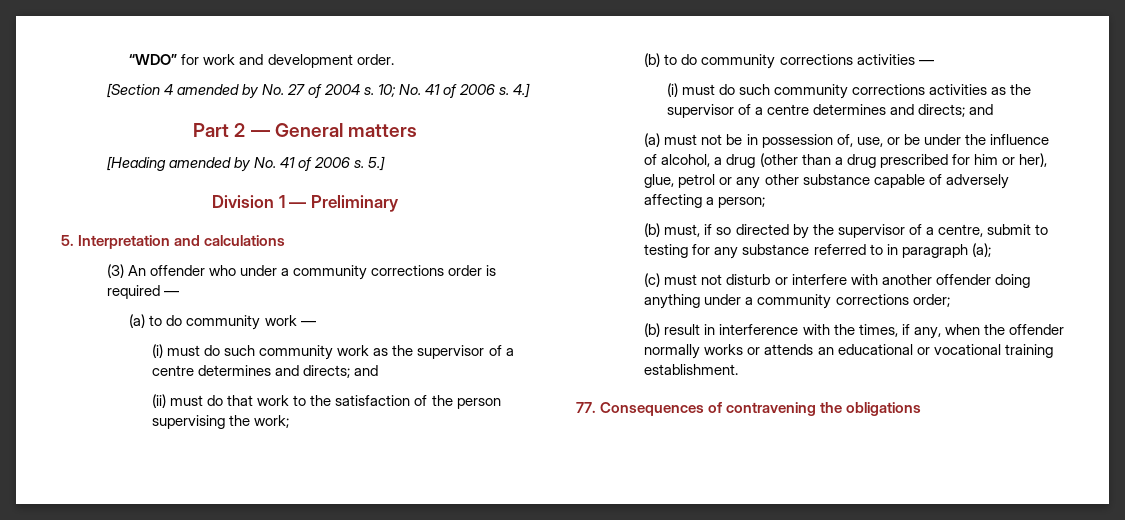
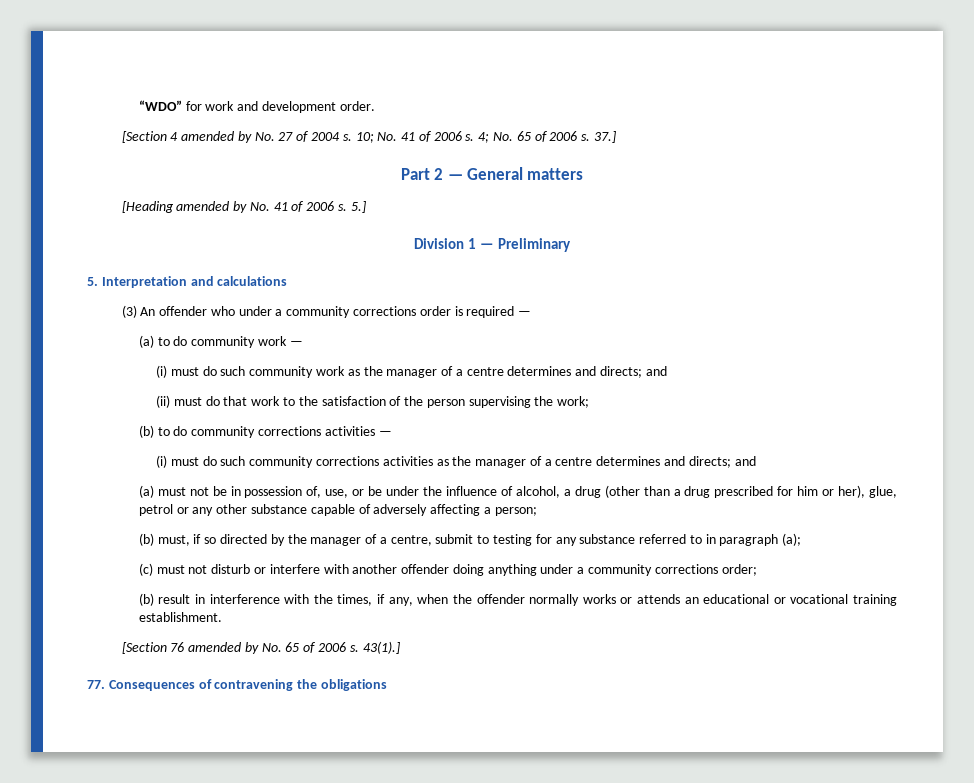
[513,83,531,98] 4.] -> [478,131,616,143] 4; No. 65 of 2006 s. 37.]
[417,345,485,359] supervisor -> [386,369,438,378] manager
[667,104,735,118] supervisor -> [475,459,527,468] manager
[837,224,905,238] supervisor -> [310,537,362,546] manager
(739, 369) none -> [121,641,400,654] // [Section 76 amended by No. 65 of 2006 s. 43(1).]

